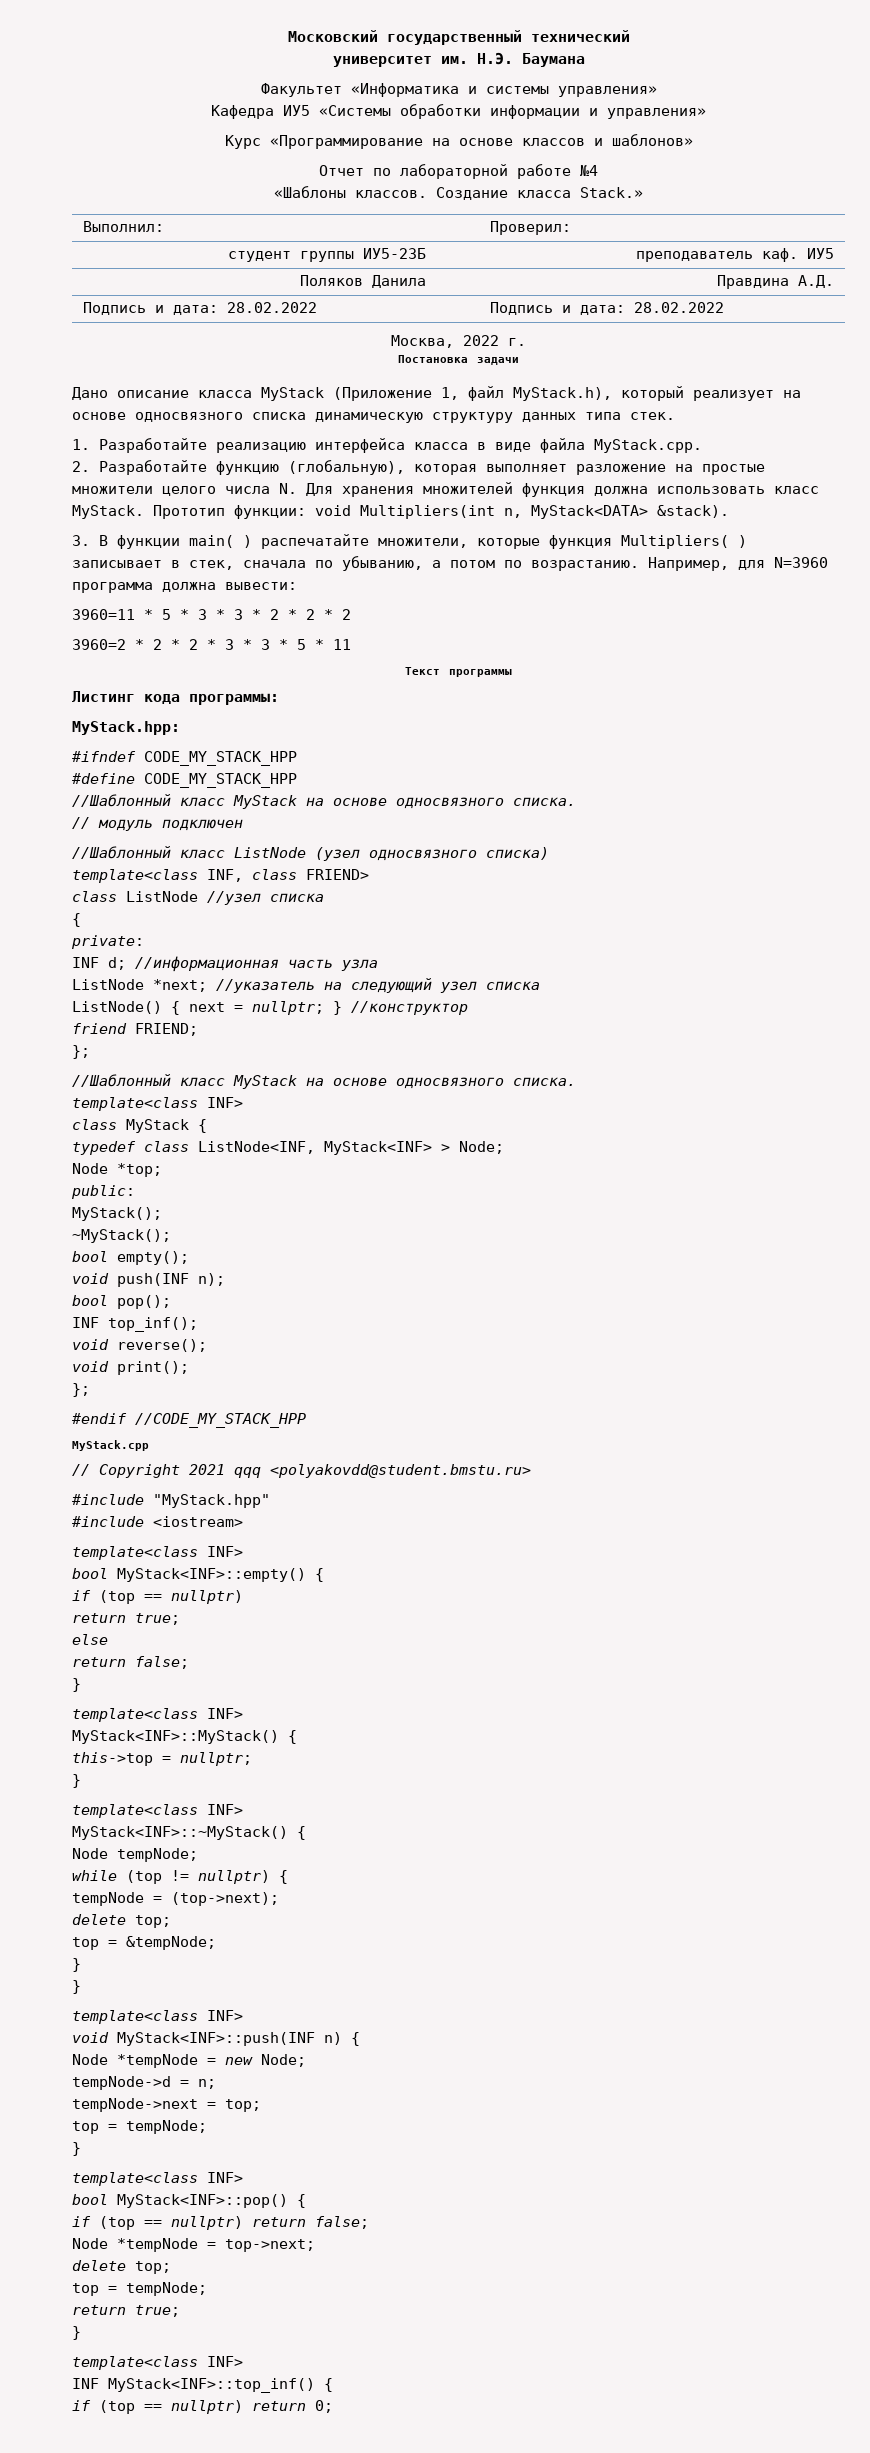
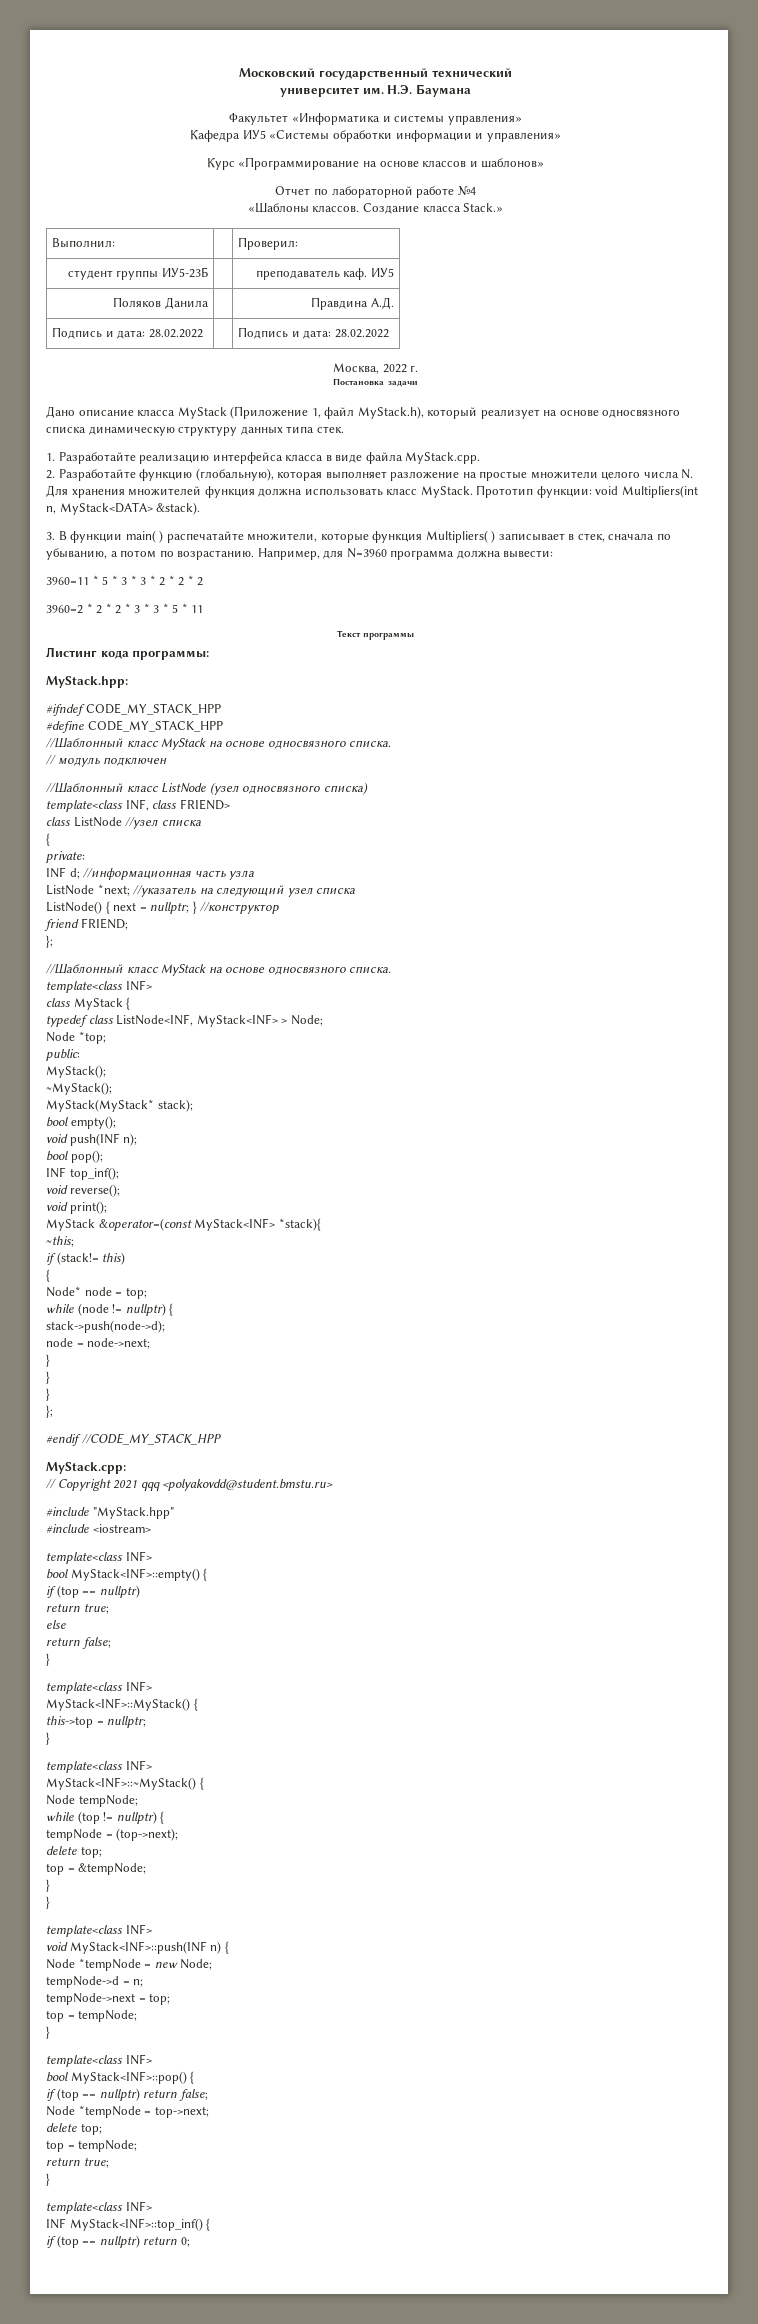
(171, 1236) none -> [46,1099,193,1112] // MyStack(MyStack* stack);
(189, 1368) none -> [46,1218,321,1231] [46,1236,74,1247] [46,1252,126,1265] [46,1269,50,1282] [46,1286,147,1299] [46,1303,174,1316] [46,1320,165,1333] [46,1338,151,1349] [46,1354,50,1367] [46,1371,50,1384] [46,1388,50,1401] // MyStack &operator=(const MyStack<INF> *stack){ // ~this; // if (stack!= this) // { // Node* node = top; // while (node != nullptr) { // stack->push(node->d); // node = node->next; // } // } // }
[72,1440,149,1451] MyStack.cpp -> [46,1462,126,1474] MyStack.cpp:

